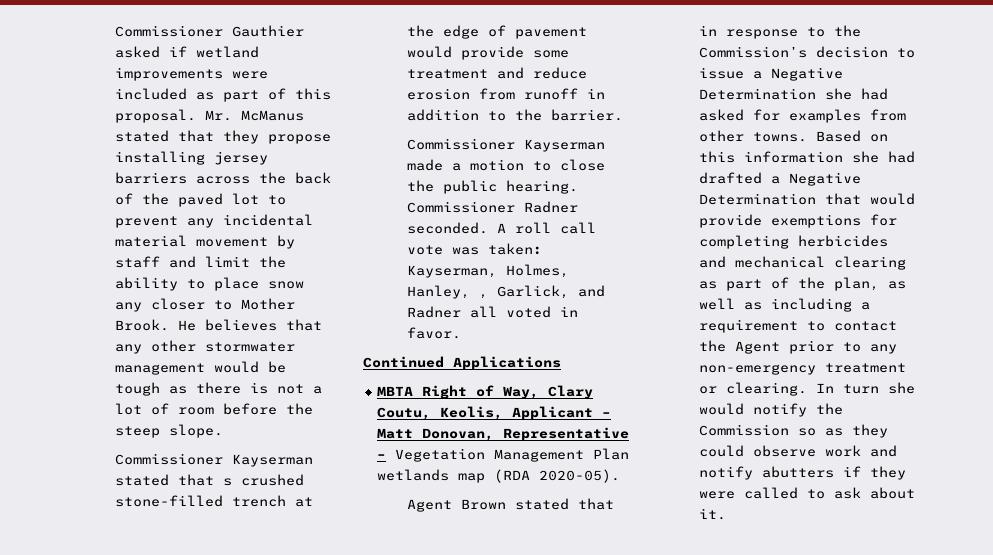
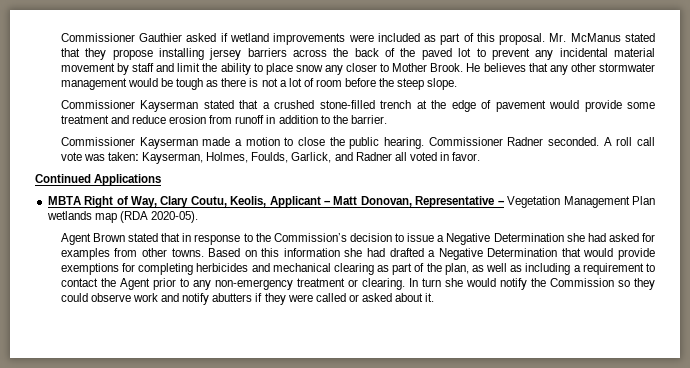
[222,478,232,486] s -> [262,102,270,109] a
[406,285,488,299] Hanley, , -> [251,152,289,163] Foulds,
[824,428,843,436] as -> (630, 283) none
[806,487,861,499] to ask -> [348,293,393,302] or asked

